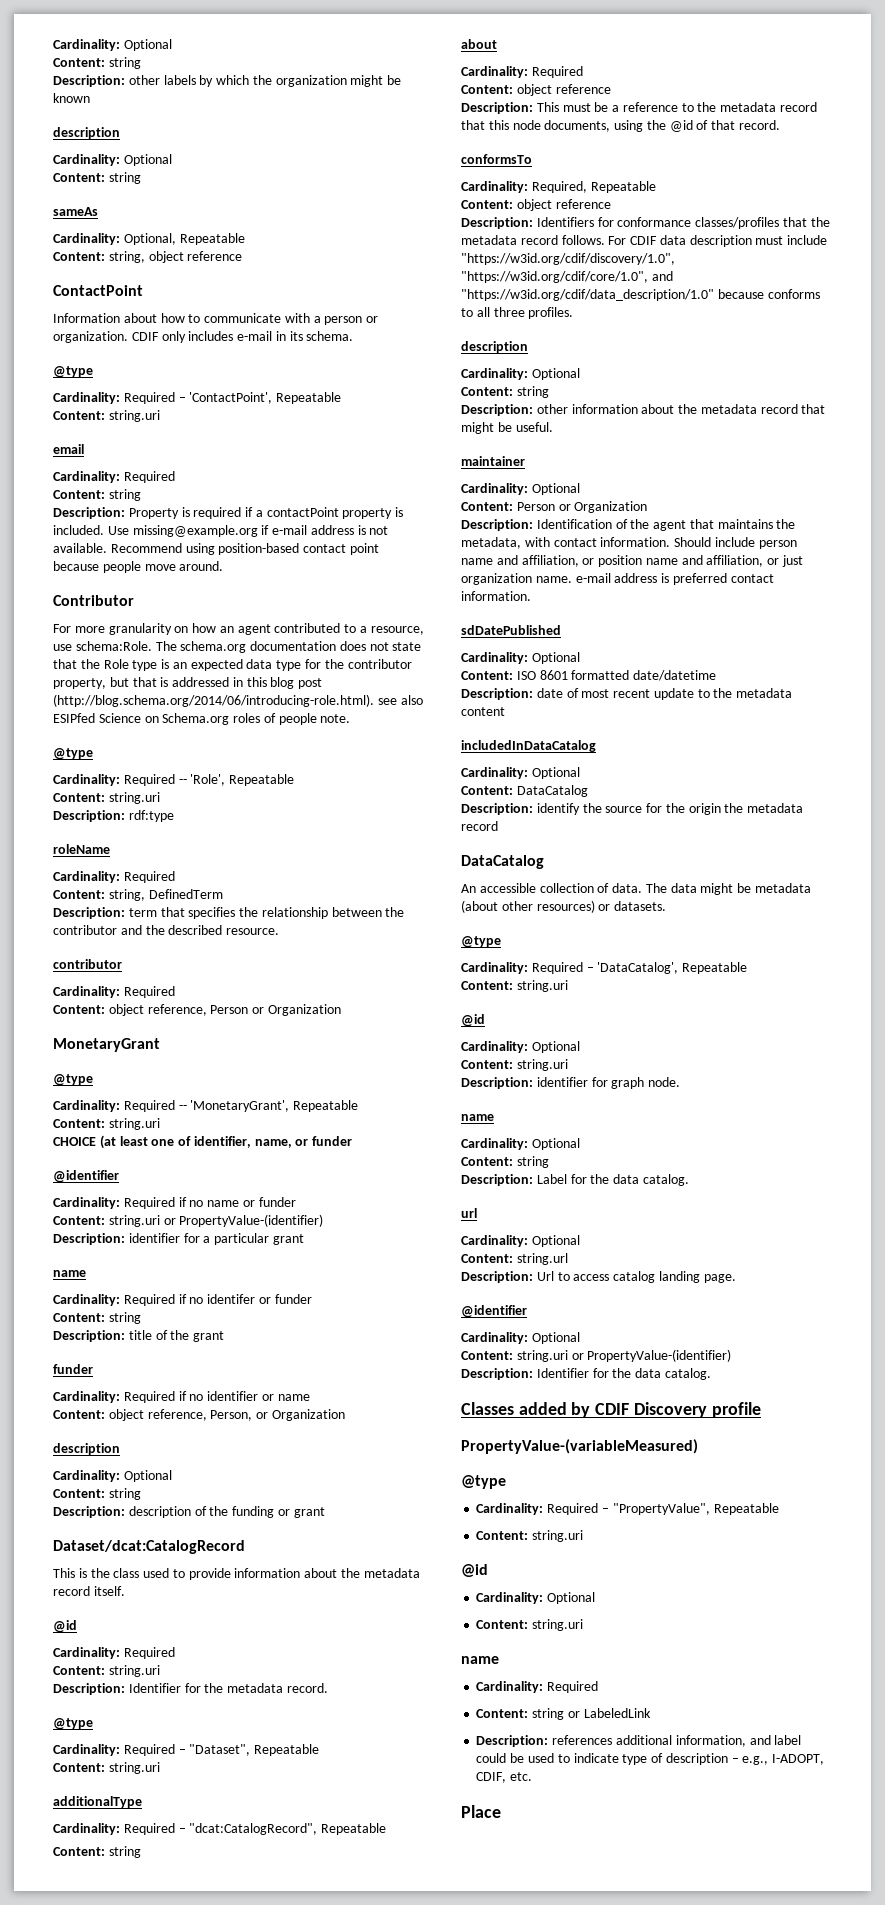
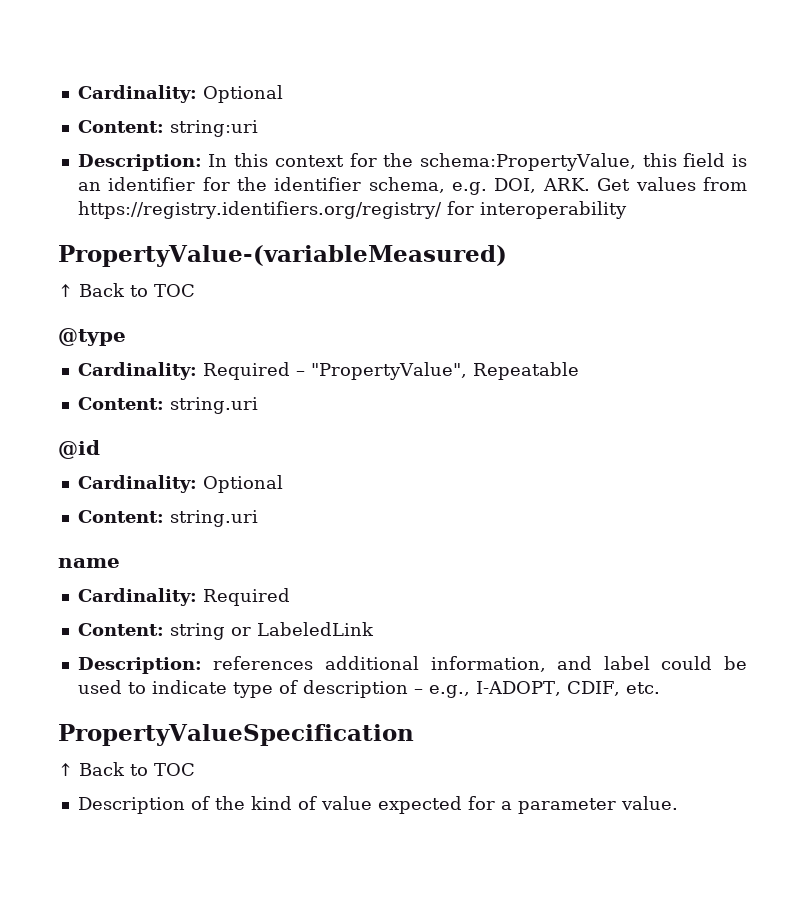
[53,39,172,51] [53,57,141,69] [53,75,402,87] [53,93,90,103] [53,127,120,139] [53,154,172,166] [53,172,141,184] [53,207,98,216] [53,233,245,245] [53,251,243,263] [53,285,143,296] [53,313,379,325] [53,331,354,343] [53,366,93,378] [53,392,342,404] [53,410,160,422] [53,444,84,454] [53,471,175,483] [53,489,141,501] [53,507,404,519] [53,525,389,537] [53,543,379,555] [53,561,224,573] [53,595,134,606] [53,623,424,635] [53,641,422,653] [53,659,412,671] [53,677,323,689] [53,694,423,707] [53,713,351,725] [53,748,93,760] [53,774,295,786] [53,792,160,804] [53,810,174,822] [53,844,110,854] [53,871,175,883] [53,889,223,901] [53,907,405,919] [53,925,280,935] [53,959,122,969] [53,986,175,998] [53,1004,341,1016] [53,1038,160,1052] [53,1074,93,1086] [53,1100,359,1112] [53,1118,160,1130] [53,1135,353,1149] [53,1170,119,1183] [53,1197,296,1209] [53,1214,324,1227] [53,1233,304,1245] [53,1270,86,1277] [53,1294,312,1306] [53,1312,141,1324] [53,1330,225,1342] [53,1364,93,1374] [53,1391,310,1403] [53,1409,345,1421] [53,1443,120,1455] [53,1470,172,1482] [53,1488,141,1500] [53,1506,325,1518] [53,1540,245,1554] [53,1568,420,1580] [53,1586,125,1596] [53,1620,77,1633] [53,1647,175,1659] [53,1665,160,1677] [53,1683,328,1695] [53,1718,93,1730] [53,1744,320,1756] [53,1762,160,1774] [53,1796,142,1808] [53,1823,387,1835] [53,1846,141,1858] [461,39,497,49] [461,66,583,78] [461,84,611,96] [461,102,818,114] [461,120,781,132] [461,154,532,164] [461,181,656,193] [461,199,611,211] [461,217,830,229] [461,235,828,247] [461,253,675,265] [461,271,673,283] [461,289,820,301] [461,307,574,319] [461,341,528,353] [461,368,580,380] [461,386,549,398] [461,404,826,416] [461,422,553,434] [461,456,525,466] [461,483,580,495] [461,501,648,513] [461,519,796,531] [461,537,797,549] [461,555,804,567] [461,573,774,585] [461,591,531,601] [461,625,561,635] [461,652,580,664] [461,670,717,681] [461,688,793,700] [461,707,505,716] [461,740,596,752] [461,767,580,779] [461,785,588,797] [461,803,804,815] [461,821,498,831] [461,855,544,869] [461,883,812,895] [461,900,667,913] [461,936,501,948] [461,962,748,974] [461,980,568,992] [461,1014,485,1027] [461,1041,580,1053] [461,1059,568,1071] [461,1077,681,1089] [461,1114,494,1121] [461,1138,580,1150] [461,1156,549,1168] [461,1174,689,1186] [461,1208,477,1218] [461,1235,580,1247] [461,1253,568,1265] [461,1271,736,1283] [461,1305,527,1318] [461,1332,580,1344] [461,1349,732,1362] [461,1368,711,1380] [461,1402,761,1418] [461,1439,698,1454] Cardinality: Optional // Content: string // Description: other labels by which the organization might be known // description // Cardinality: Optional // Content: string // sameAs // Cardinality: Optional, Repeatable // Content: string, object reference // ContactPoint // Information about how to communicate with a person or organization. CDIF only includes e-mail in its schema. // @type // Cardinality: Required – 'ContactPoint', Repeatable // Content: string.uri // email // Cardinality: Required // Content: string // Description: Property is required if a contactPoint property is included. Use missing@example.org if e-mail address is not available. Recommend using position-based contact point because people move around. // Contributor // For more granularity on how an agent contributed to a resource, use schema:Role. The schema.org documentation does not state that the Role type is an expected data type for the contributor property, but that is addressed in this blog post (http://blog.schema.org/2014/06/introducing-role.html). see also ESIPfed Science on Schema.org roles of people note. // @type // Cardinality: Required -- 'Role', Repeatable // Content: string.uri // Description: rdf:type // roleName // Cardinality: Required // Content: string, DefinedTerm // Description: term that specifies the relationship between the contributor and the described resource. // contributor // Cardinality: Required // Content: object reference, Person or Organization // MonetaryGrant // @type // Cardinality: Required -- 'MonetaryGrant', Repeatable // Content: string.uri // CHOICE (at least one of identifier, name, or funder // @identifier // Cardinality: Required if no name or funder // Content: string.uri or PropertyValue-(identifier) // Description: identifier for a particular grant // name // Cardinality: Required if no identifer or funder // Content: string // Description: title of the grant // funder // Cardinality: Required if no identifier or name // Content: object reference, Person, or Organization // description // Cardinality: Optional // Content: string // Description: description of the funding or grant // Dataset/dcat:CatalogRecord // This is the class used to provide information about the metadata record itself. // @id // Cardinality: Required // Content: string.uri // Description: Identifier for the metadata record. // @type // Cardinality: Required – "Dataset", Repeatable // Content: string.uri // additionalType // Cardinality: Required – "dcat:CatalogRecord", Repeatable // Content: string // about // Cardinality: Required // Content: object reference // Description: This must be a reference to the metadata record that this node documents, using the @id of that record. // conformsTo // Cardinality: Required, Repeatable // Content: object reference // Description: Identifiers for conformance classes/profiles that the metadata record follows. For CDIF data description must include "https://w3id.org/cdif/discovery/1.0", "https://w3id.org/cdif/core/1.0", and "https://w3id.org/cdif/data_description/1.0" because conforms to all three profiles. // description // Cardinality: Optional // Content: string // Description: other information about the metadata record that might be useful. // maintainer // Cardinality: Optional // Content: Person or Organization // Description: Identification of the agent that maintains the metadata, with contact information. Should include person name and affiliation, or position name and affiliation, or just organization name. e-mail address is preferred contact information. // sdDatePublished // Cardinality: Optional // Content: ISO 8601 formatted date/datetime // Description: date of most recent update to the metadata content // includedInDataCatalog // Cardinality: Optional // Content: DataCatalog // Description: identify the source for the origin the metadata record // DataCatalog // An accessible collection of data. The data might be metadata (about other resources) or datasets. // @type // Cardinality: Required – 'DataCatalog', Repeatable // Content: string.uri // @id // Cardinality: Optional // Content: string.uri // Description: identifier for graph node. // name // Cardinality: Optional // Content: string // Description: Label for the data catalog. // url // Cardinality: Optional // Content: string.url // Description: Url to access catalog landing page. // @identifier // Cardinality: Optional // Content: string.uri or PropertyValue-(identifier) // Description: Identifier for the data catalog. // Classes added by CDIF Discovery profile // PropertyValue-(variableMeasured) -> [77,85,283,103] [77,120,258,137] [77,153,747,171] [77,177,747,195] [77,201,627,219] [58,245,507,267] [58,283,195,297] Cardinality: Optional // Content: string:uri // Description: In this context for the schema:PropertyValue, this field is an identifier for the identifier schema, e.g. DOI, ARK. Get values from https://registry.identifiers.org/registry/ for interoperability // PropertyValue-(variableMeasured) // ↑ Back to TOC
[461,1805,501,1818] Place -> [58,724,414,746] [58,762,195,776] [77,796,678,814] PropertyValueSpecification // ↑ Back to TOC // Description of the kind of value expected for a parameter value.

